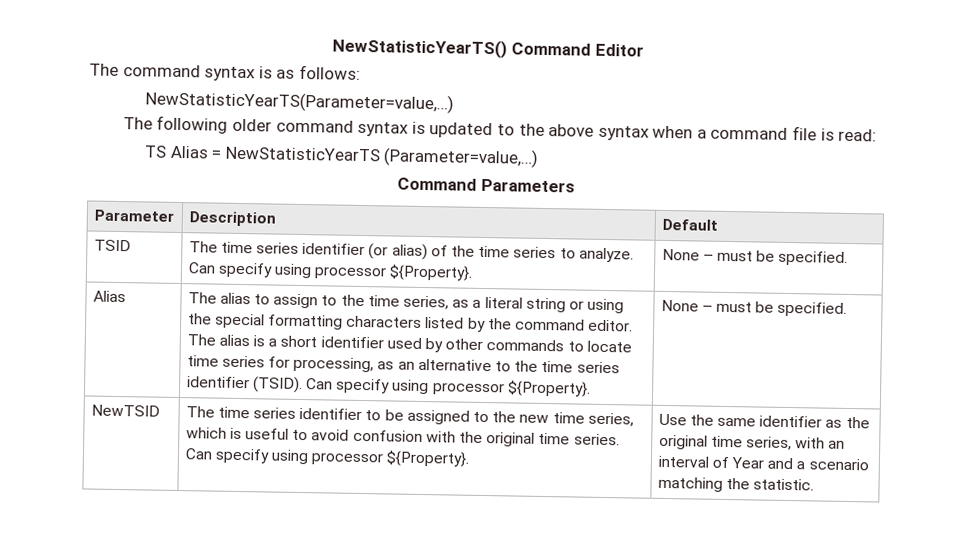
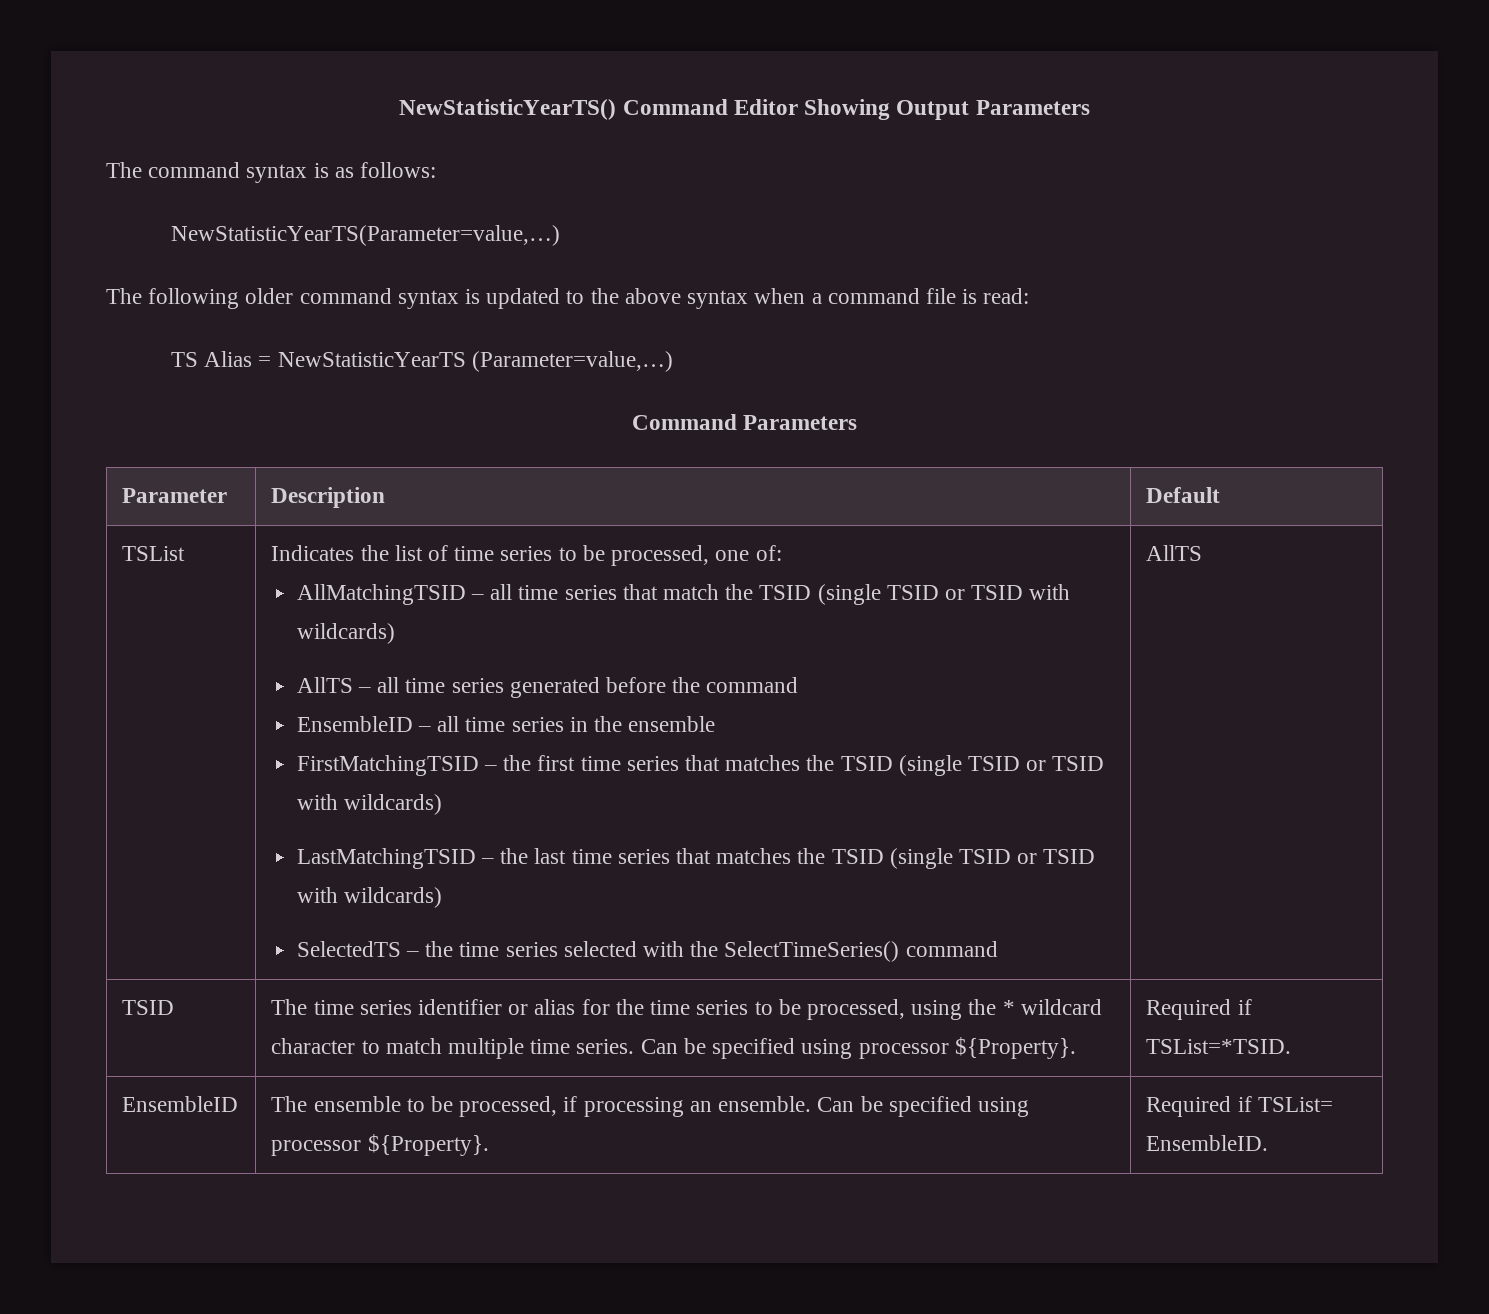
(644, 50) none -> [804,99,1090,120] Showing Output Parameters
(718, 224) none -> [122,546,186,561] [271,545,782,566] [296,584,1071,605] [296,623,395,644] [296,677,799,698] [296,716,716,732] [296,755,1105,776] [296,794,442,815] [296,848,1096,869] [296,887,442,908] [296,941,998,962] [1146,545,1203,561] // TSList | Indicates the list of time series to be processed, one of: // AllMatchingTSID – all time series that match the TSID (single TSID or TSID with wildcards) // AllTS – all time series generated before the command // EnsembleID – all time series in the ensemble // FirstMatchingTSID – the first time series that matches the TSID (single TSID or TSID with wildcards) // LastMatchingTSID – the last time series that matches the TSID (single TSID or TSID with wildcards) // SelectedTS – the time series selected with the SelectTimeSeries() command | AllTS
[368,243,448,261] (or alias) of -> [508,999,610,1015] or alias for
[578,247,634,263] [187,262,474,281] [661,248,849,266] [92,290,126,303] [187,292,625,314] [187,313,634,333] [186,334,632,353] [186,355,620,374] [186,376,591,397] [660,299,848,317] [90,404,160,417] [185,406,634,427] [185,427,620,447] [184,448,471,467] [658,413,870,429] [658,434,846,451] [657,455,869,471] [657,476,815,492] analyze. Can specify using processor ${Property}. | None – must be specified. // Alias | The alias to assign to the time series, as a literal string or using the special formatting characters listed by the command editor. The alias is a short identifier used by other commands to locate time series for processing, as an alternative to the time series identifier (TSID). Can specify using processor ${Property}. | None – must be specified. // NewTSID | The time series identifier to be assigned to the new time series, which is useful to avoid confusion with the original time series. Can specify using processor ${Property}. | Use the same identifier as the original time series, with an interval of Year and a scenario matching the statistic. -> [778,999,1102,1020] [271,1037,1076,1059] [1146,999,1252,1020] [1146,1039,1292,1054] [122,1096,239,1112] [271,1096,1029,1117] [271,1134,489,1156] [1146,1096,1333,1117] [1146,1135,1269,1151] be processed, using the * wildcard character to match multiple time series. Can be specified using processor ${Property}. | Required if TSList=*TSID. // EnsembleID | The ensemble to be processed, if processing an ensemble. Can be specified using processor ${Property}. | Required if TSList= EnsembleID.

